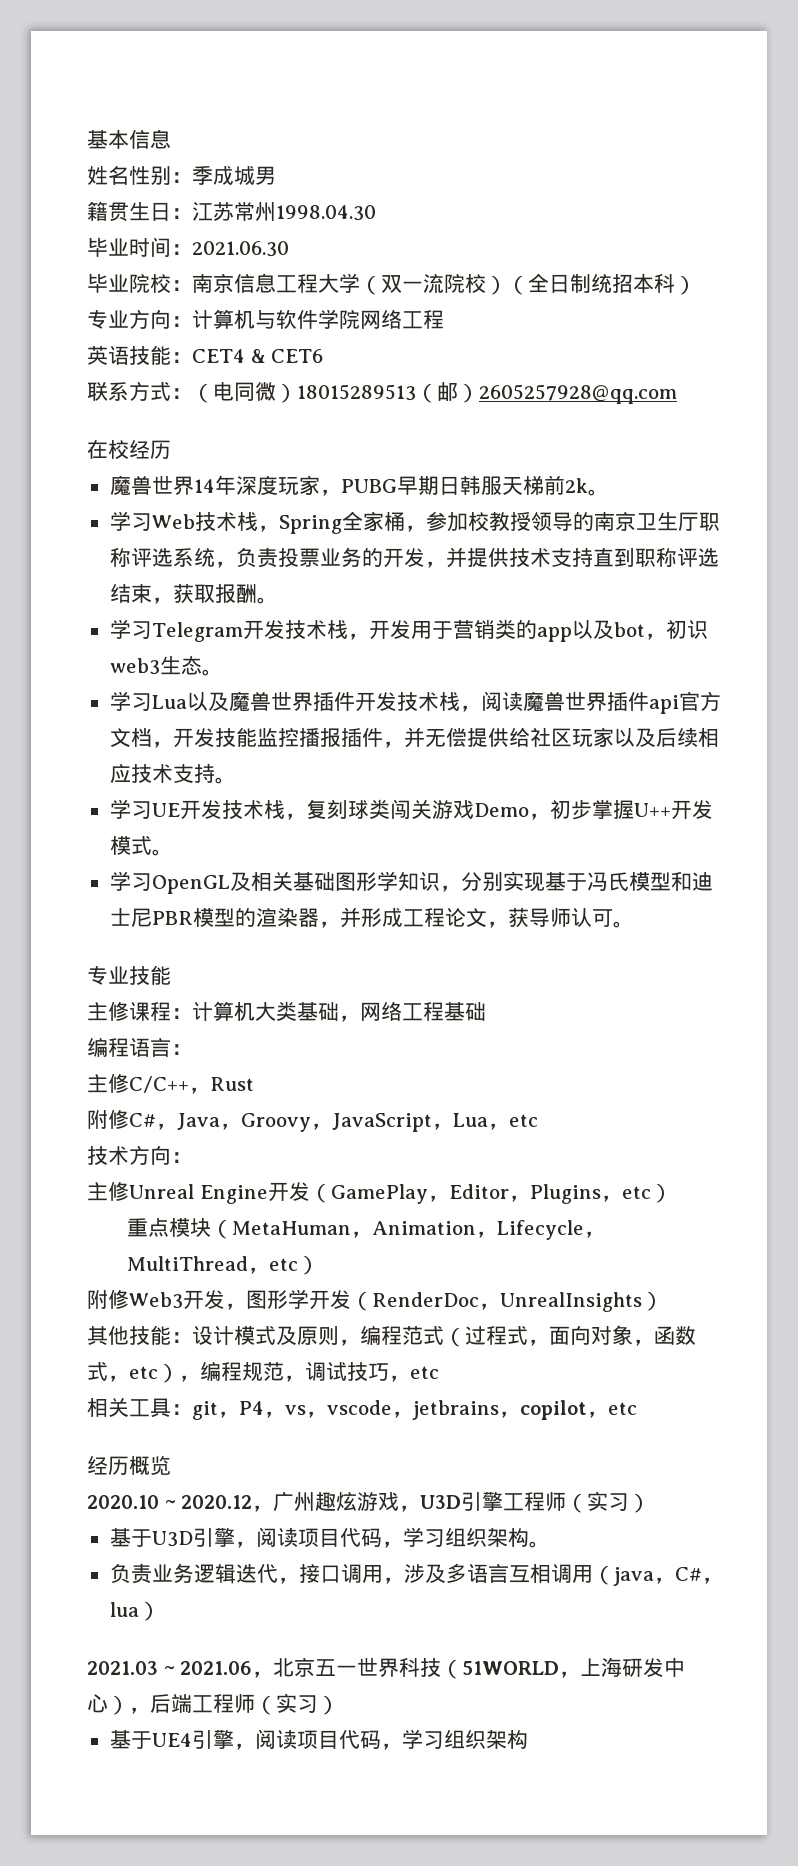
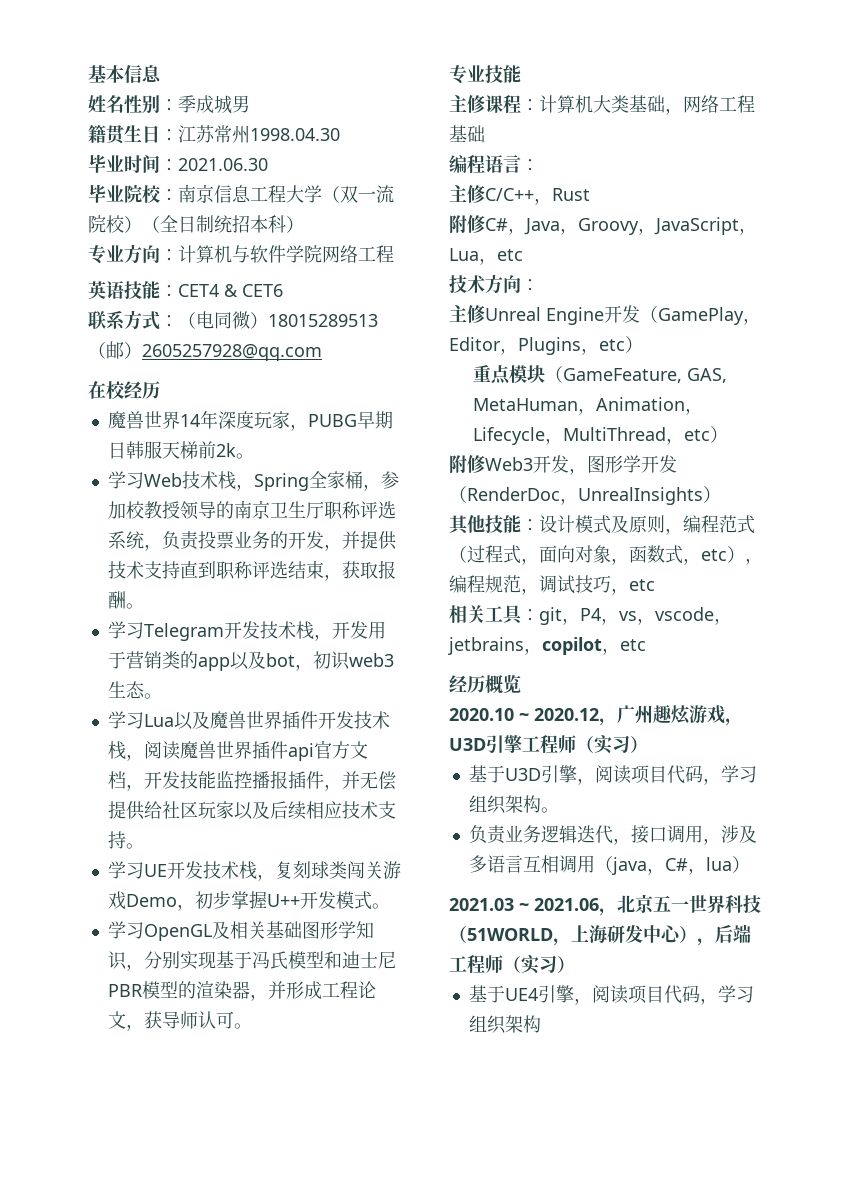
(233, 1229) none -> [562,368,727,383] GameFeature, GAS,

